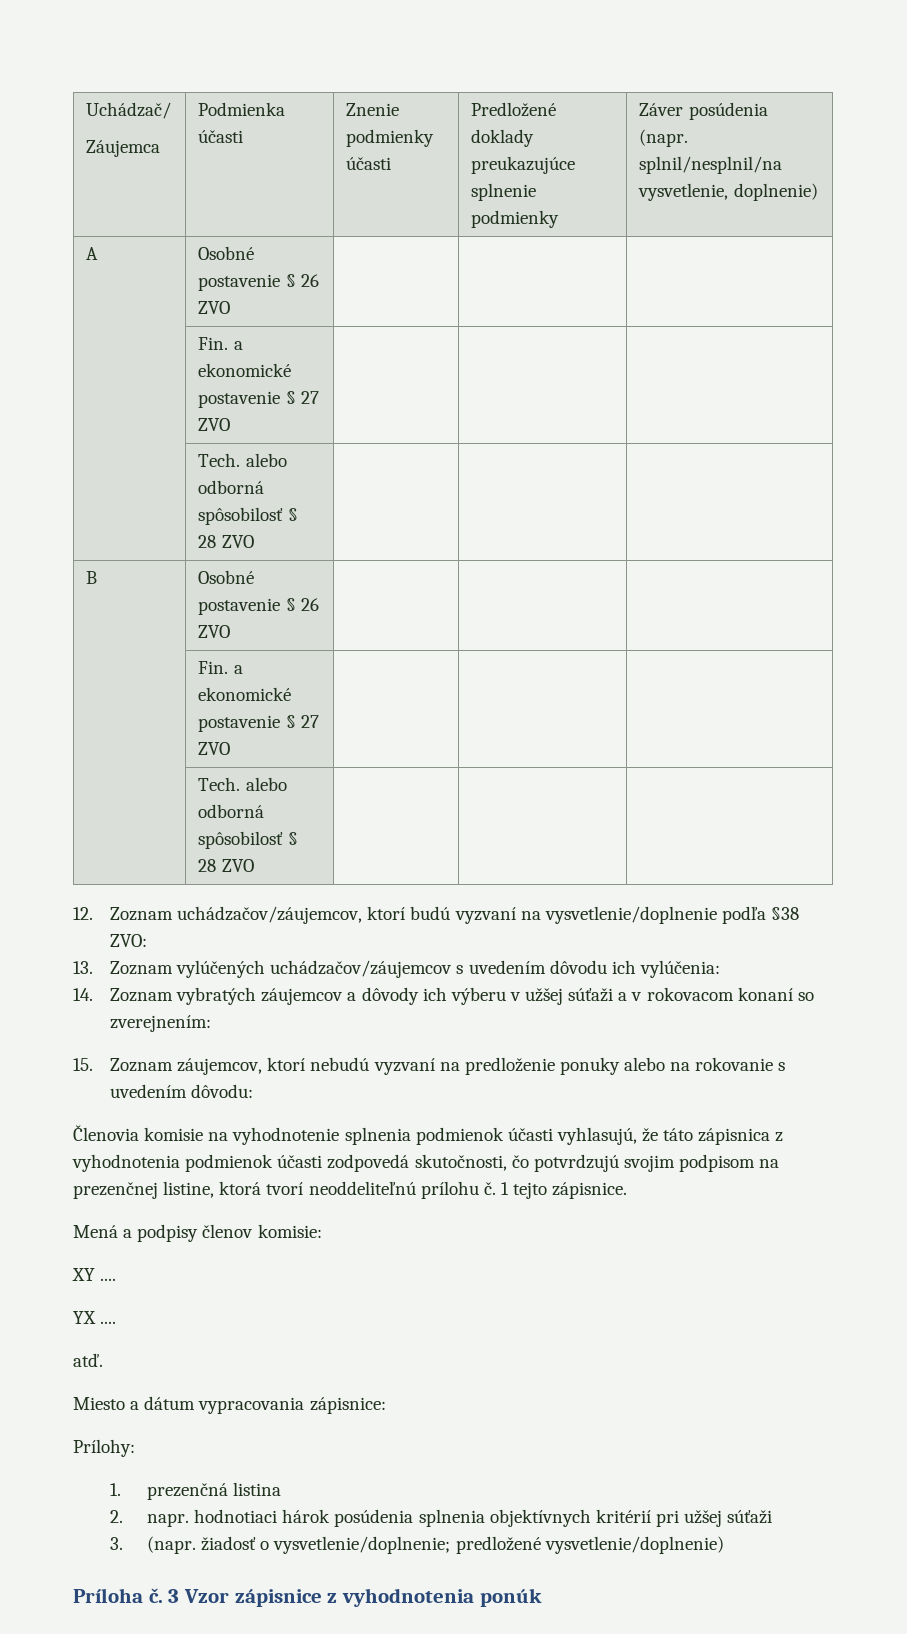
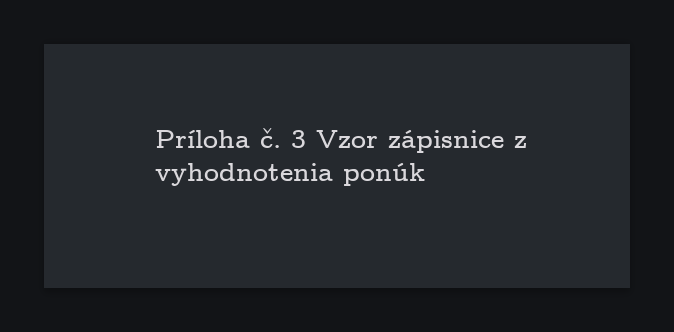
[86,102,172,119] [86,140,161,157] [198,102,286,116] [198,130,244,143] [346,103,400,116] [346,129,435,147] [346,157,392,170] [471,102,557,117] [471,129,535,147] [471,156,576,174] [471,183,537,201] [471,210,560,228] [639,102,768,120] [639,129,689,147] [639,156,783,174] [638,183,818,201] [86,247,99,260] [198,246,255,260] [198,274,319,291] [198,301,231,314] [198,337,243,350] [198,363,292,377] [198,391,319,408] [198,418,231,431] [198,453,287,467] [198,480,265,494] [198,507,298,525] [198,535,254,548] [86,571,98,584] [198,570,255,584] [198,598,319,615] [198,625,231,638] [198,661,243,674] [198,687,292,701] [198,715,319,732] [198,742,231,755] [198,777,287,791] [198,804,265,818] [198,831,298,849] [198,859,254,872] [73,906,800,924] [110,934,148,947] [73,960,720,978] [73,987,814,1005] [110,1015,212,1032] [73,1057,786,1075] [110,1084,254,1098] [73,1125,784,1145] [72,1154,780,1172] [73,1181,628,1199] [73,1224,322,1242] [72,1268,117,1281] [73,1311,117,1324] [73,1353,103,1367] [73,1396,386,1414] [73,1439,135,1457] [110,1482,282,1500] [110,1509,773,1527] [110,1536,724,1554] Uchádzač/ // Záujemca | Podmienka účasti | Znenie podmienky účasti | Predložené doklady preukazujúce splnenie podmienky | Záver posúdenia (napr. splnil/nesplnil/na vysvetlenie, doplnenie) // A | Osobné postavenie § 26 ZVO | | | // | Fin. a ekonomické postavenie § 27 ZVO | | | // | Tech. alebo odborná spôsobilosť § 28 ZVO | | | // B | Osobné postavenie § 26 ZVO | | | // | Fin. a ekonomické postavenie § 27 ZVO | | | // | Tech. alebo odborná spôsobilosť § 28 ZVO | | | // 12. Zoznam uchádzačov/záujemcov, ktorí budú vyzvaní na vysvetlenie/doplnenie podľa §38 ZVO: // 13. Zoznam vylúčených uchádzačov/záujemcov s uvedením dôvodu ich vylúčenia: // 14. Zoznam vybratých záujemcov a dôvody ich výberu v užšej súťaži a v rokovacom konaní so zverejnením: // 15. Zoznam záujemcov, ktorí nebudú vyzvaní na predloženie ponuky alebo na rokovanie s uvedením dôvodu: // Členovia komisie na vyhodnotenie splnenia podmienok účasti vyhlasujú, že táto zápisnica z vyhodnotenia podmienok účasti zodpovedá skutočnosti, čo potvrdzujú svojim podpisom na prezenčnej listine, ktorá tvorí neoddeliteľnú prílohu č. 1 tejto zápisnice. // Mená a podpisy členov komisie: // XY .... // YX .... // atď. // Miesto a dátum vypracovania zápisnice: // Prílohy: // 1. prezenčná listina // 2. napr. hodnotiaci hárok posúdenia splnenia objektívnych kritérií pri užšej súťaži // 3. (napr. žiadosť o vysvetlenie/doplnenie; predložené vysvetlenie/doplnenie) // -> (155, 139) none

